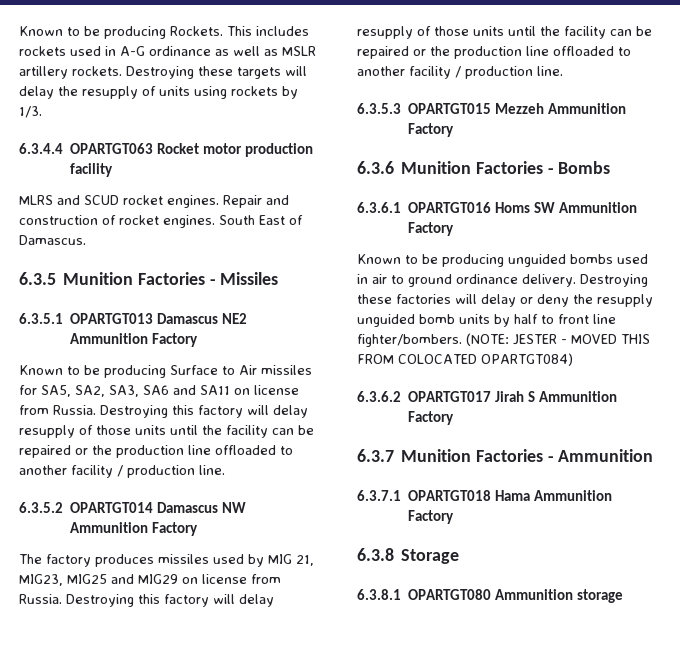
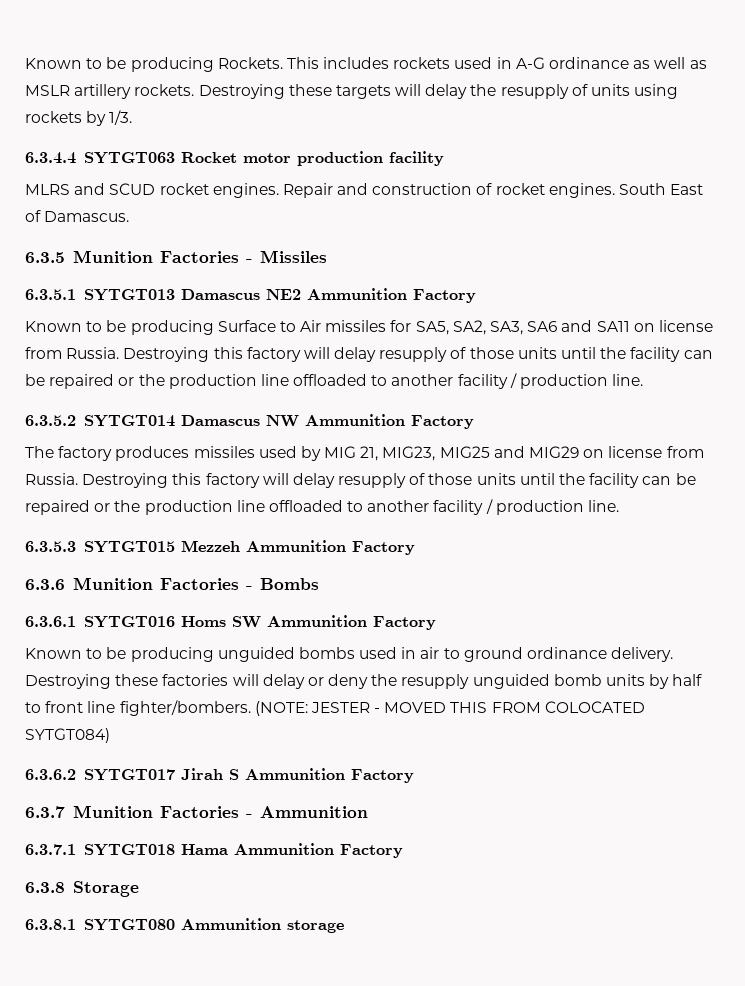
[70,143,154,154] OPARTGT063 -> [83,152,175,164] SYTGT063
[70,313,154,324] OPARTGT013 -> [83,289,175,301] SYTGT013
[70,502,154,513] OPARTGT014 -> [83,415,175,427] SYTGT014
[408,103,492,114] OPARTGT015 -> [83,541,175,553] SYTGT015
[408,202,492,213] OPARTGT016 -> [83,616,175,628] SYTGT016
[481,353,573,366] OPARTGT084) -> [25,728,110,743] SYTGT084)
[408,391,492,402] OPARTGT017 -> [83,769,175,781] SYTGT017
[408,490,492,501] OPARTGT018 -> [83,844,175,856] SYTGT018
[408,589,492,600] OPARTGT080 -> [83,919,175,931] SYTGT080

